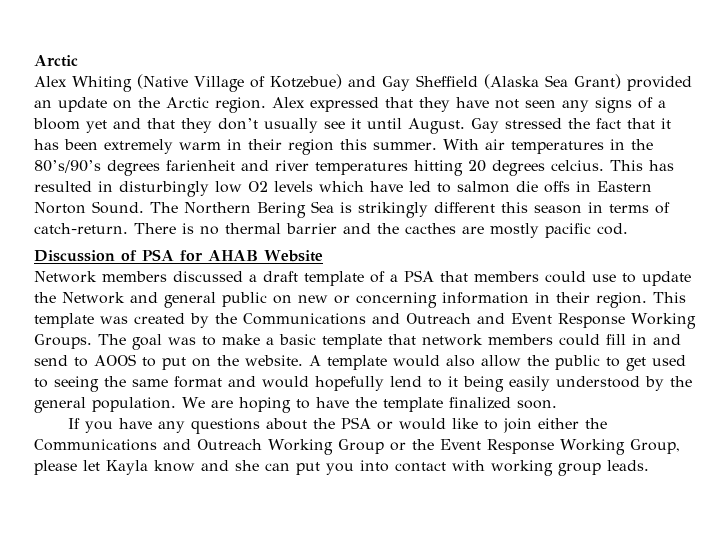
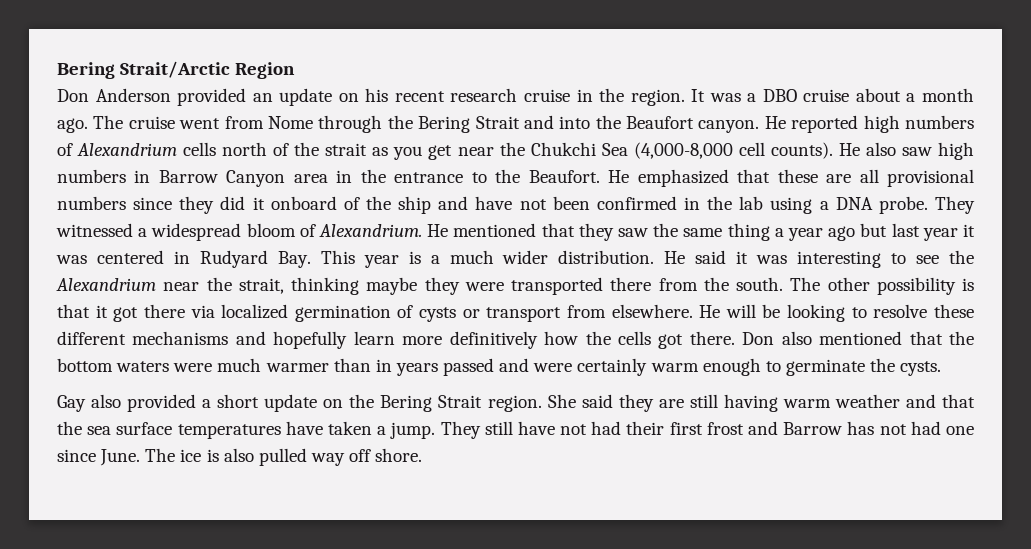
[34,55,78,67] [34,74,692,92] [34,97,666,113] [33,118,671,134] [34,139,653,155] [34,160,674,176] [34,181,652,197] [34,201,670,218] [34,223,628,238] [34,249,323,262] [34,270,691,286] [34,292,686,308] [34,313,696,329] [34,334,681,350] [34,354,686,371] [34,376,692,392] [34,397,557,413] [67,417,607,434] [34,439,680,455] [34,460,649,476] Arctic // Alex Whiting (Native Village of Kotzebue) and Gay Sheffield (Alaska Sea Grant) provided an update on the Arctic region. Alex expressed that they have not seen any signs of a bloom yet and that they don’t usually see it until August. Gay stressed the fact that it has been extremely warm in their region this summer. With air temperatures in the 80’s/90’s degrees farienheit and river temperatures hitting 20 degrees celcius. This has resulted in disturbingly low O2 levels which have led to salmon die offs in Eastern Norton Sound. The Northern Bering Sea is strikingly different this season in terms of catch-return. There is no thermal barrier and the cacthes are mostly pacific cod. // Discussion of PSA for AHAB Website // Network members discussed a draft template of a PSA that members could use to update the Network and general public on new or concerning information in their region. This template was created by the Communications and Outreach and Event Response Working Groups. The goal was to make a basic template that network members could fill in and send to AOOS to put on the website. A template would also allow the public to get used to seeing the same format and would hopefully lend to it being easily understood by the general population. We are hoping to have the template finalized soon. // If you have any questions about the PSA or would like to join either the Communications and Outreach Working Group or the Event Response Working Group, please let Kayla know and she can put you into contact with working group leads. -> [57,61,296,79] [57,88,974,106] [57,115,975,133] [57,142,974,160] [57,169,975,187] [57,196,975,214] [56,223,976,241] [56,250,974,268] [56,277,974,295] [57,304,975,322] [57,331,974,349] [57,358,942,376] [57,394,975,412] [57,421,974,439] [57,448,423,466] Bering Strait/Arctic Region // Don Anderson provided an update on his recent research cruise in the region. It was a DBO cruise about a month ago. The cruise went from Nome through the Bering Strait and into the Beaufort canyon. He reported high numbers of Alexandrium cells north of the strait as you get near the Chukchi Sea (4,000-8,000 cell counts). He also saw high numbers in Barrow Canyon area in the entrance to the Beaufort. He emphasized that these are all provisional numbers since they did it onboard of the ship and have not been confirmed in the lab using a DNA probe. They witnessed a widespread bloom of Alexandrium. He mentioned that they saw the same thing a year ago but last year it was centered in Rudyard Bay. This year is a much wider distribution. He said it was interesting to see the Alexandrium near the strait, thinking maybe they were transported there from the south. The other possibility is that it got there via localized germination of cysts or transport from elsewhere. He will be looking to resolve these different mechanisms and hopefully learn more definitively how the cells got there. Don also mentioned that the bottom waters were much warmer than in years passed and were certainly warm enough to germinate the cysts. // Gay also provided a short update on the Bering Strait region. She said they are still having warm weather and that the sea surface temperatures have taken a jump. They still have not had their first frost and Barrow has not had one since June. The ice is also pulled way off shore.

